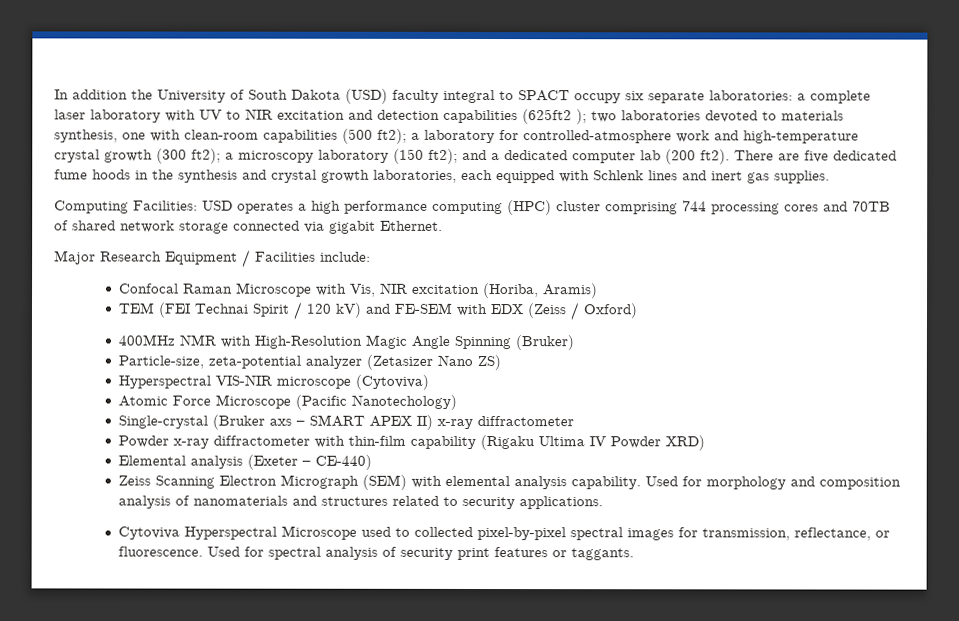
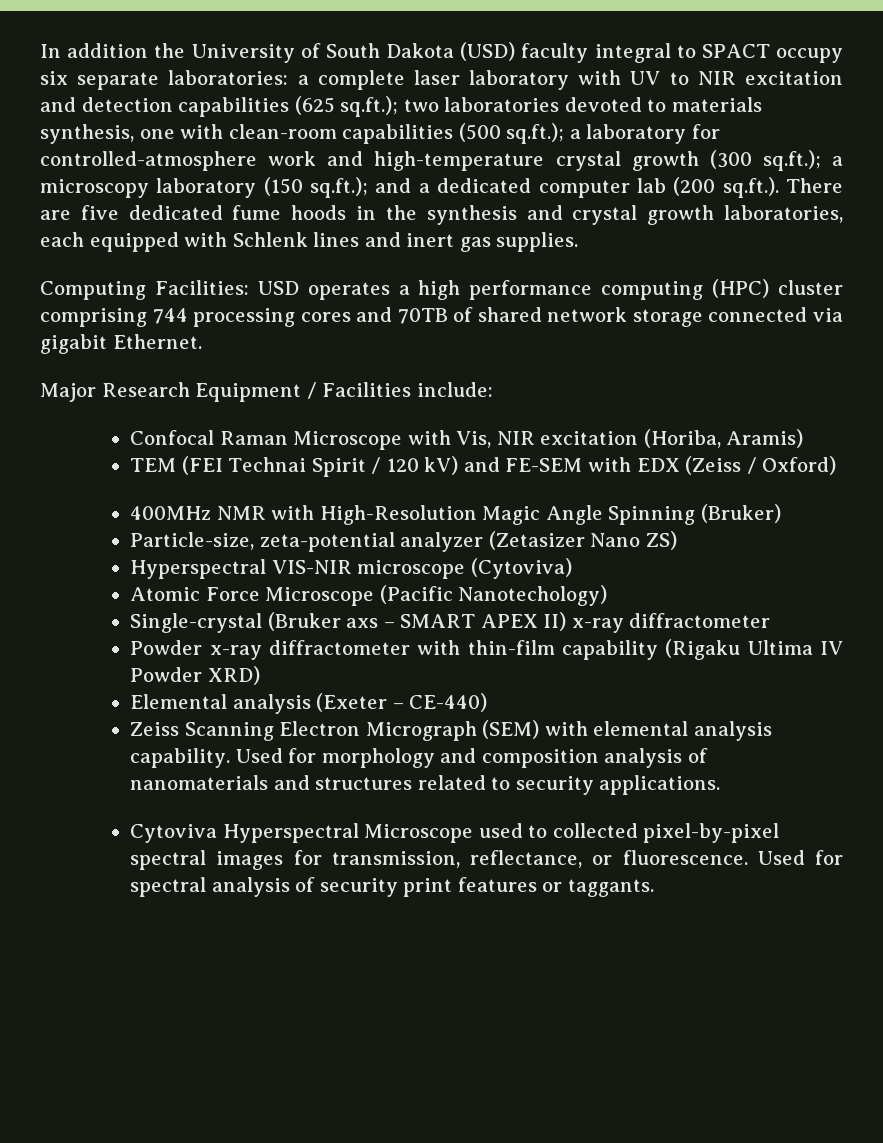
[522,109,587,125] (625ft2 ); -> [294,96,399,117] (625 sq.ft.);
[377,128,407,144] ft2); -> [506,123,565,144] sq.ft.);
[191,148,221,164] ft2); -> [762,150,821,171] sq.ft.);
[428,148,458,164] ft2); -> [310,177,369,198] sq.ft.);
[700,149,730,165] ft2). -> [722,177,779,198] sq.ft.).

